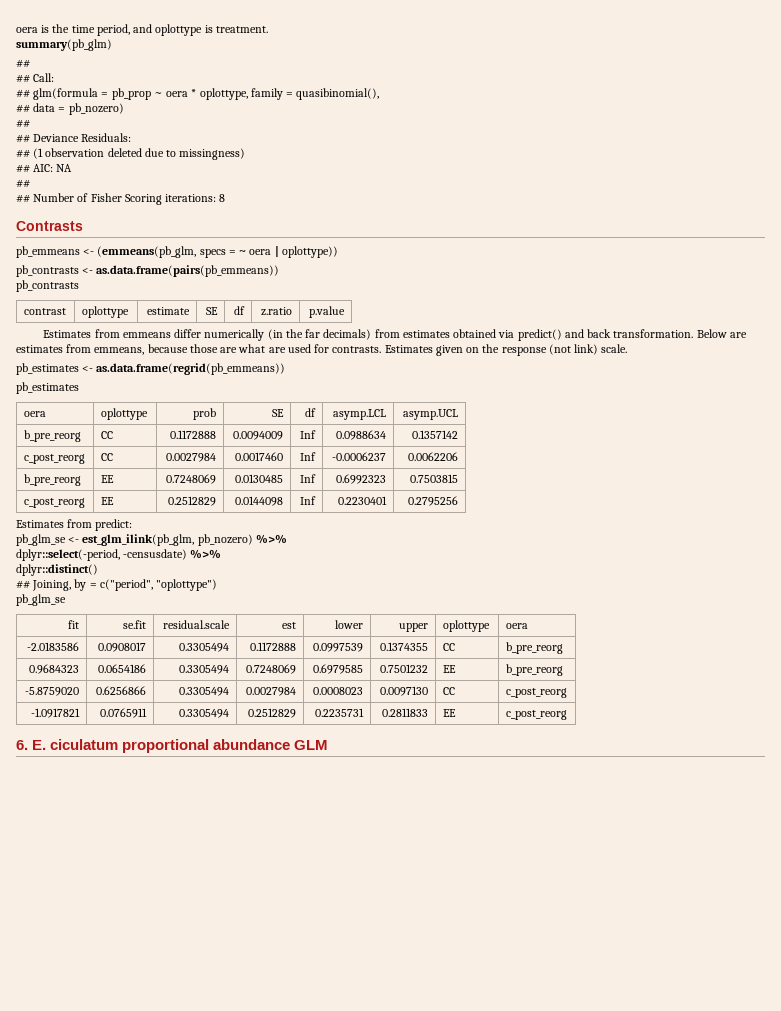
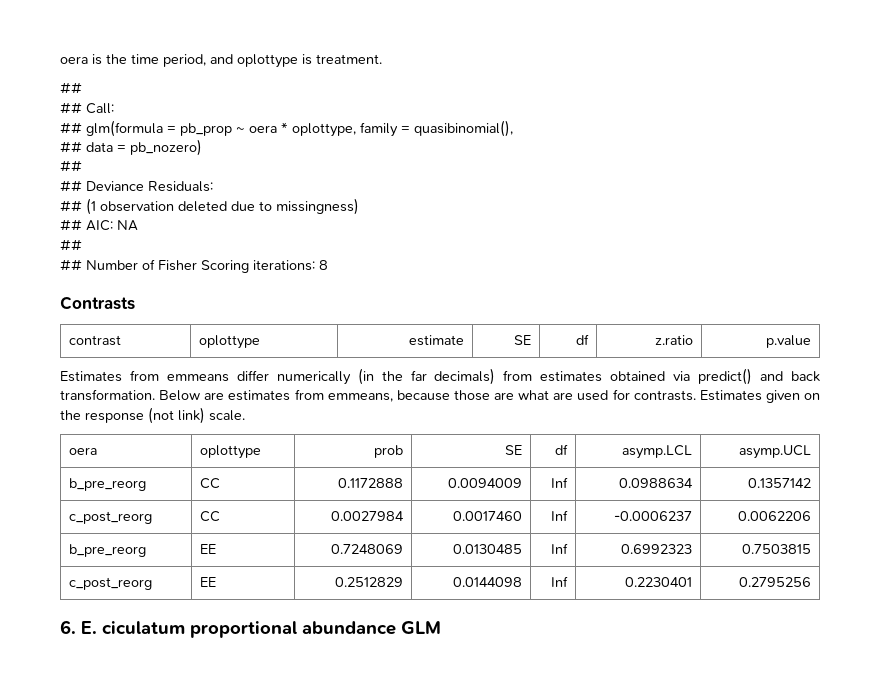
[16,39,112,51] // summary(pb_glm) -> (382, 59) none
[16,246,338,258] [16,265,280,277] [16,280,79,292] // pb_emmeans <- (emmeans(pb_glm, specs = ~ oera | oplottype)) // pb_contrasts <- as.data.frame(pairs(pb_emmeans)) // pb_contrasts -> (135, 303) none
[16,363,286,375] [16,382,79,394] // pb_estimates <- as.data.frame(regrid(pb_emmeans)) // pb_estimates -> (245, 415) none
[16,519,133,531] [16,534,287,546] [16,549,222,561] [16,564,98,576] [16,579,218,591] [16,594,66,606] [68,620,80,629] [123,620,147,629] [163,620,231,629] [282,622,297,629] [335,620,364,629] [399,623,429,632] [442,620,490,632] [505,623,528,629] [27,642,80,651] [98,642,147,652] [179,643,230,652] [250,642,297,651] [313,643,364,652] [380,642,429,651] [442,643,455,651] [505,642,563,654] [29,664,80,674] [98,664,147,673] [179,665,230,674] [246,664,297,674] [313,664,364,674] [380,664,429,673] [442,665,456,673] [505,664,563,676] [25,687,80,696] [96,686,147,695] [179,687,230,696] [246,687,297,696] [313,687,364,695] [380,686,429,696] [442,687,455,695] [505,688,567,698] [31,708,81,718] [100,708,148,718] [179,709,230,718] [248,708,297,718] [315,708,365,717] [382,708,429,717] [442,709,456,717] [505,710,567,720] // Estimates from predict: // pb_glm_se <- est_glm_ilink(pb_glm, pb_nozero) %>% // dplyr::select(-period, -censusdate) %>% // dplyr::distinct() // ## Joining, by = c("period", "oplottype") // pb_glm_se // fit | se.fit | residual.scale | est | lower | upper | oplottype | oera // -2.0183586 | 0.0908017 | 0.3305494 | 0.1172888 | 0.0997539 | 0.1374355 | CC | b_pre_reorg // 0.9684323 | 0.0654186 | 0.3305494 | 0.7248069 | 0.6979585 | 0.7501232 | EE | b_pre_reorg // -5.8759020 | 0.6256866 | 0.3305494 | 0.0027984 | 0.0008023 | 0.0097130 | CC | c_post_reorg // -1.0917821 | 0.0765911 | 0.3305494 | 0.2512829 | 0.2235731 | 0.2811833 | EE | c_post_reorg -> (811, 582) none

